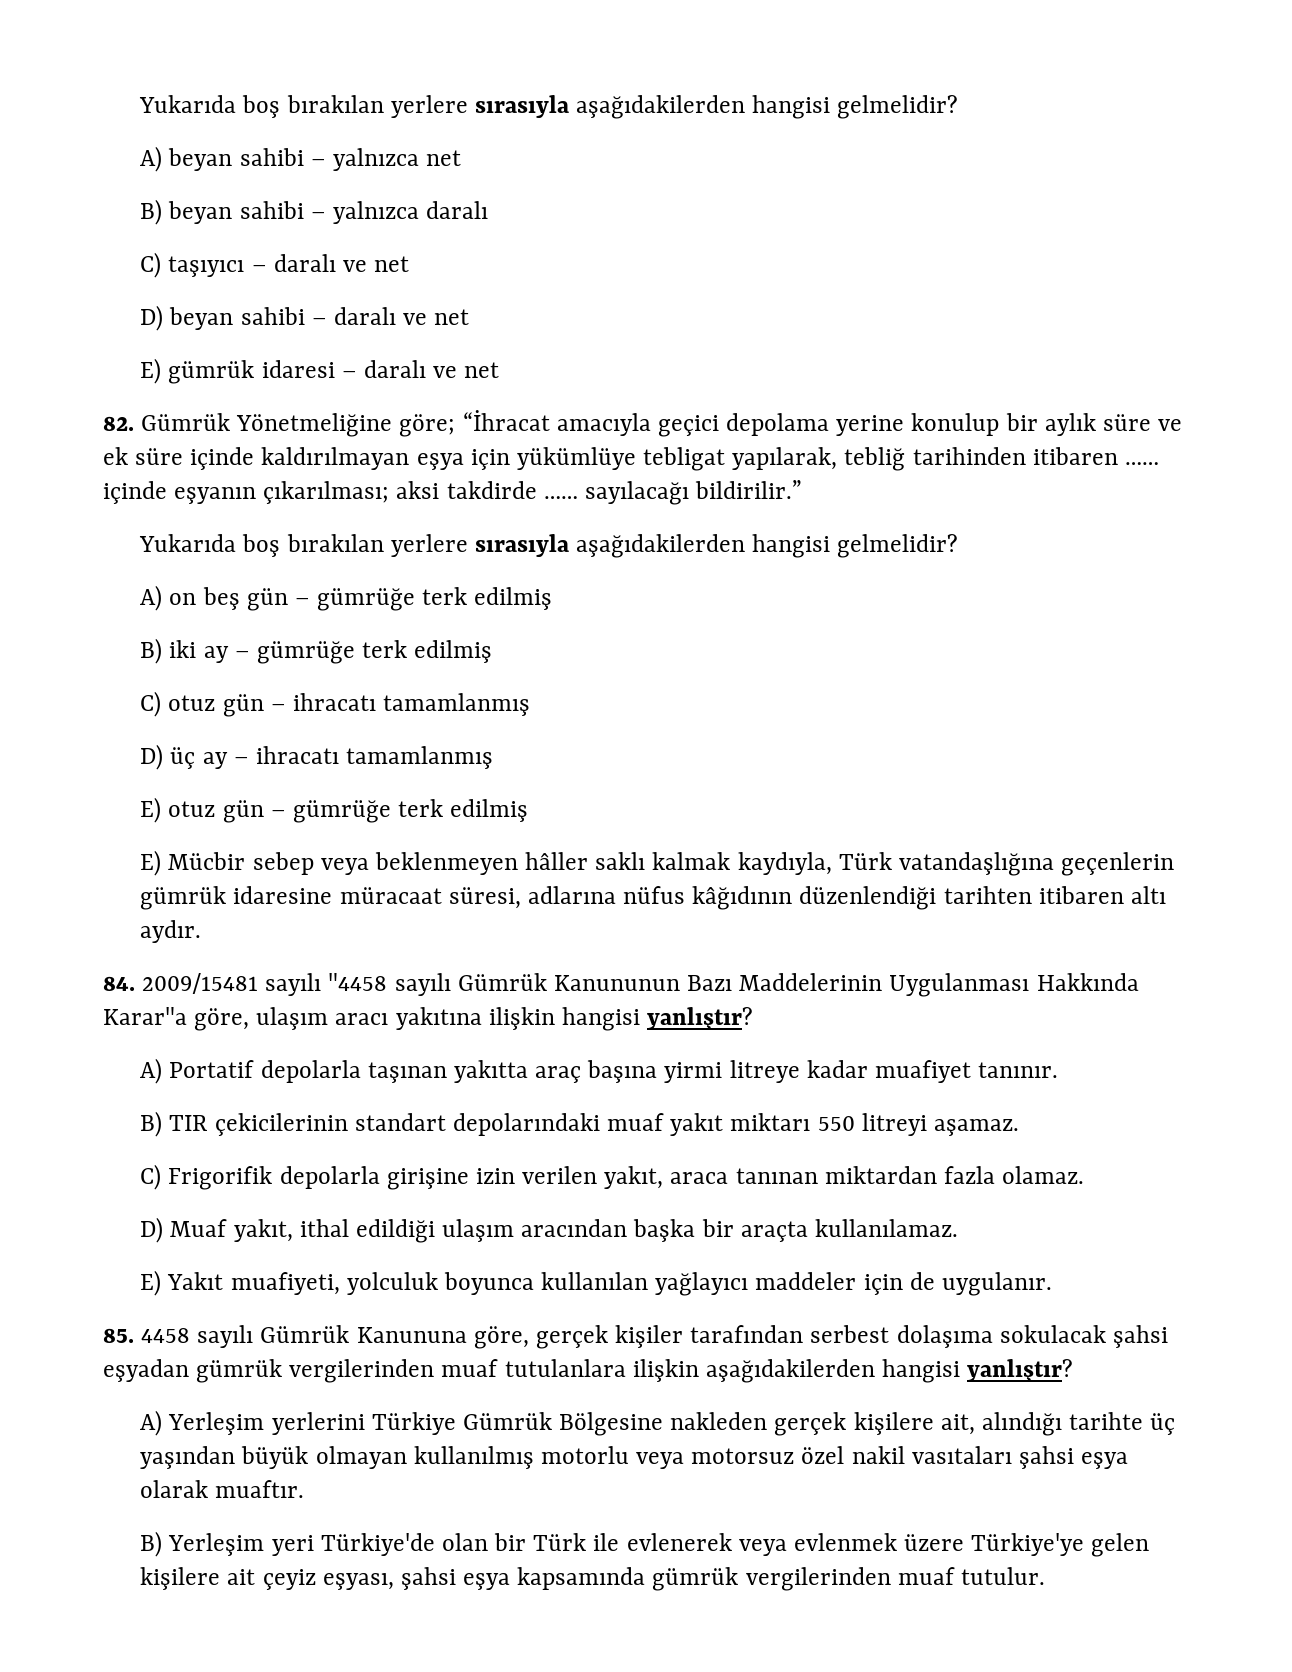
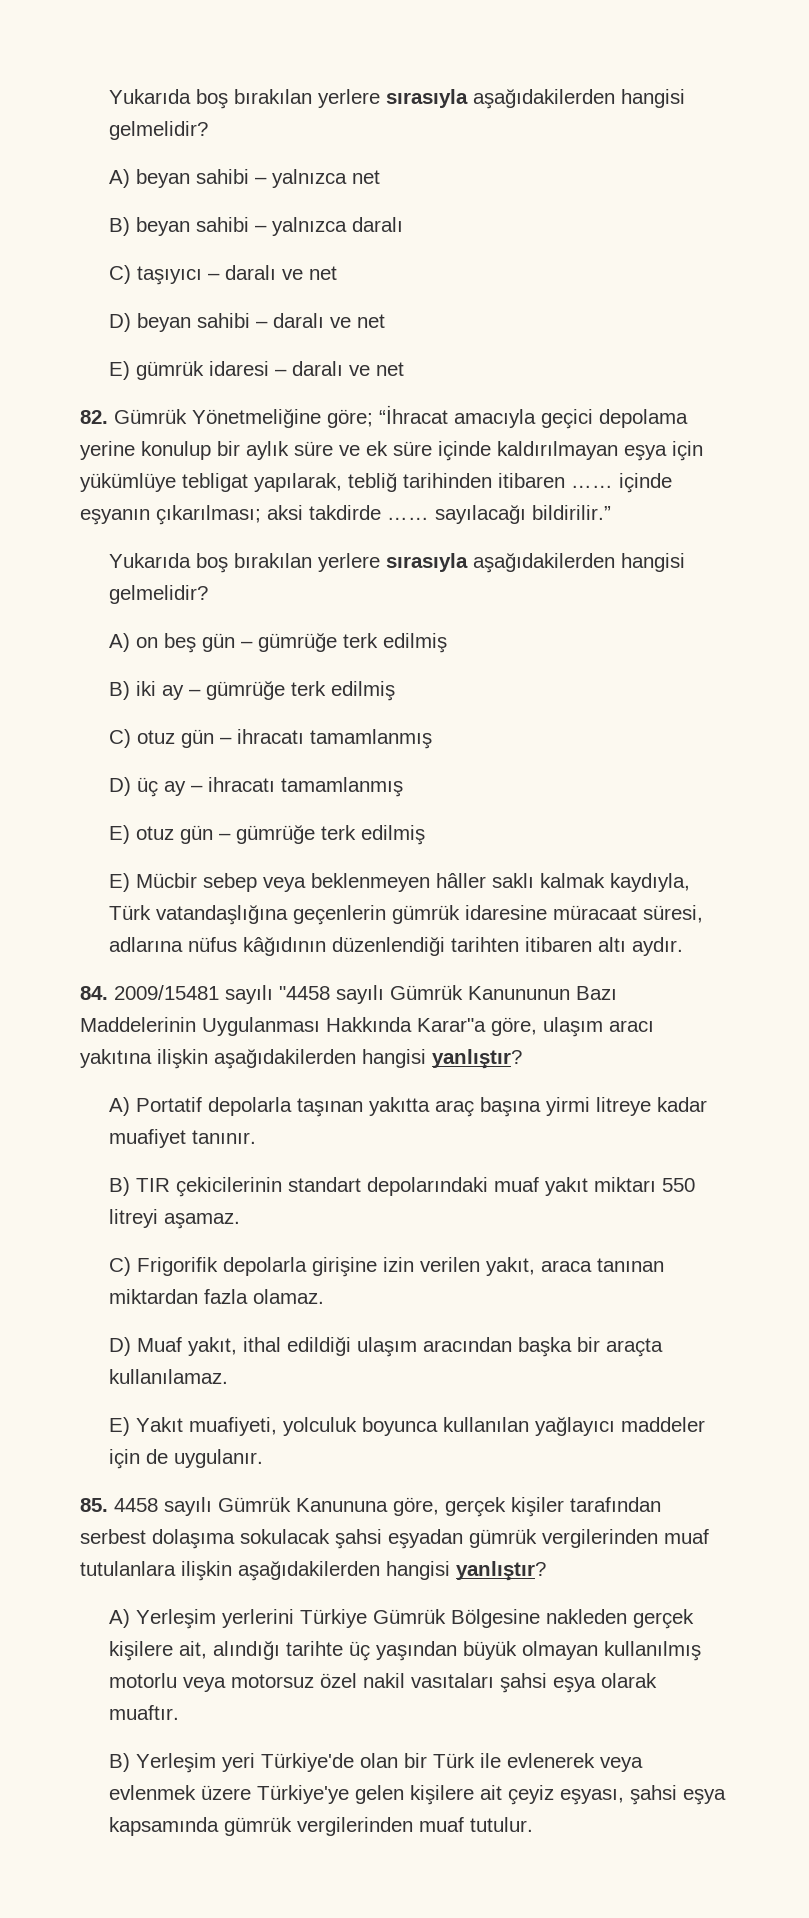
(555, 1018) none -> [214,1049,356,1069] aşağıdakilerden

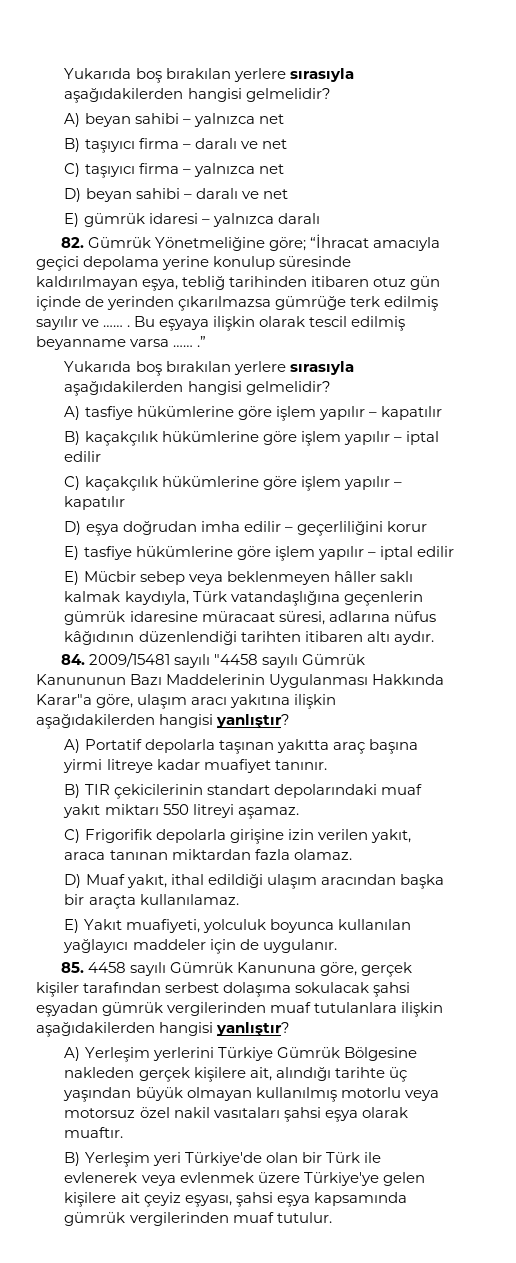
[135,217,403,236] beyan sahibi – yalnızca daralı -> [84,138,287,153] taşıyıcı firma – daralı ve net
[207,265,303,280] – daralı ve -> [138,163,255,177] firma – yalnızca
[291,361,404,376] daralı ve net -> [212,213,320,227] yalnızca daralı
[217,441,703,461] [80,473,672,493] [80,505,611,525] [108,553,685,573] [108,585,208,604] [108,633,447,653] [108,681,395,701] [108,729,432,749] [108,777,403,797] [108,825,425,845] bir aylık süre ve ek süre içinde kaldırılmayan eşya için yükümlüye tebligat yapılarak, tebliğ tarihinden itibaren …… içinde eşyanın çıkarılması; aksi takdirde …… sayılacağı bildirilir.” // Yukarıda boş bırakılan yerlere sırasıyla aşağıdakilerden hangisi gelmelidir? // A) on beş gün – gümrüğe terk edilmiş // B) iki ay – gümrüğe terk edilmiş // C) otuz gün – ihracatı tamamlanmış // D) üç ay – ihracatı tamamlanmış // E) otuz gün – gümrüğe terk edilmiş -> [279,256,352,267] [36,276,441,291] [36,296,439,311] [36,316,406,331] [36,336,207,350] [64,361,354,376] [64,381,331,396] [64,406,442,421] [64,431,439,446] [64,451,102,462] [64,476,402,491] [64,496,126,510] [64,521,427,536] [64,546,454,561] süresinde kaldırılmayan eşya, tebliğ tarihinden itibaren otuz gün içinde de yerinden çıkarılmazsa gümrüğe terk edilmiş sayılır ve …… . Bu eşyaya ilişkin olarak tescil edilmiş beyanname varsa …… .” // Yukarıda boş bırakılan yerlere sırasıyla aşağıdakilerden hangisi gelmelidir? // A) tasfiye hükümlerine göre işlem yapılır – kapatılır // B) kaçakçılık hükümlerine göre işlem yapılır – iptal edilir // C) kaçakçılık hükümlerine göre işlem yapılır – kapatılır // D) eşya doğrudan imha edilir – geçerliliğini korur // E) tasfiye hükümlerine göre işlem yapılır – iptal edilir

